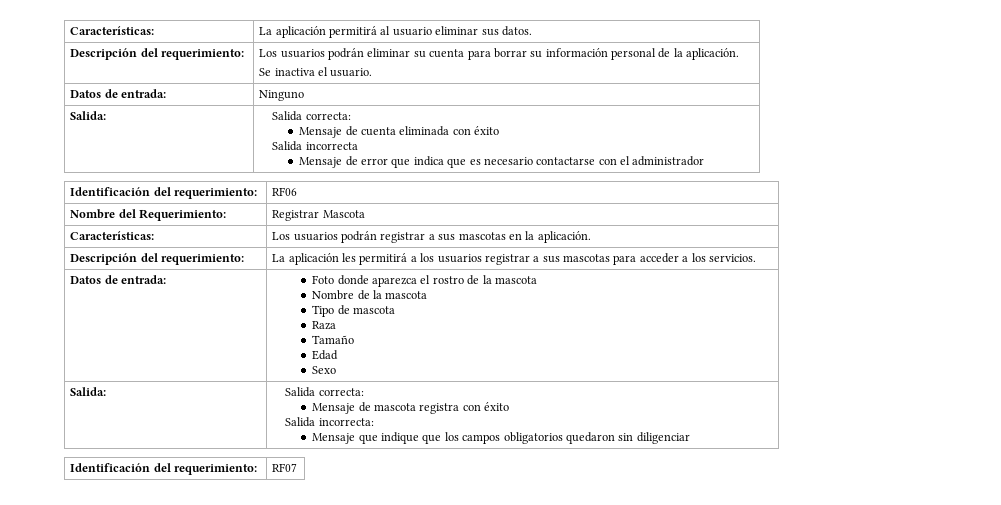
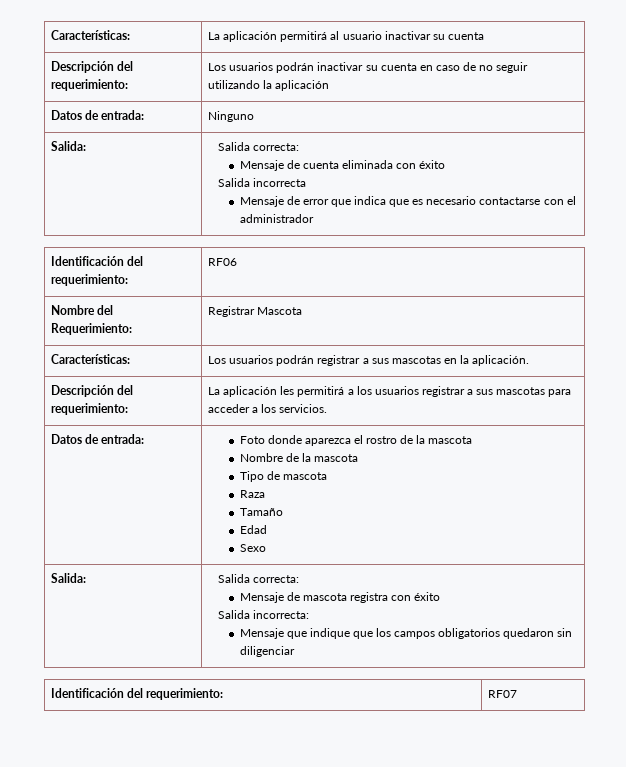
[435,26,532,36] eliminar sus datos. -> [384,31,484,40] inactivar su cuenta
[367,48,740,60] [259,67,373,77] eliminar su cuenta para borrar su información personal de la aplicación. // Se inactiva el usuario. -> [317,62,529,73] [208,80,330,91] inactivar su cuenta en caso de no seguir utilizando la aplicación

